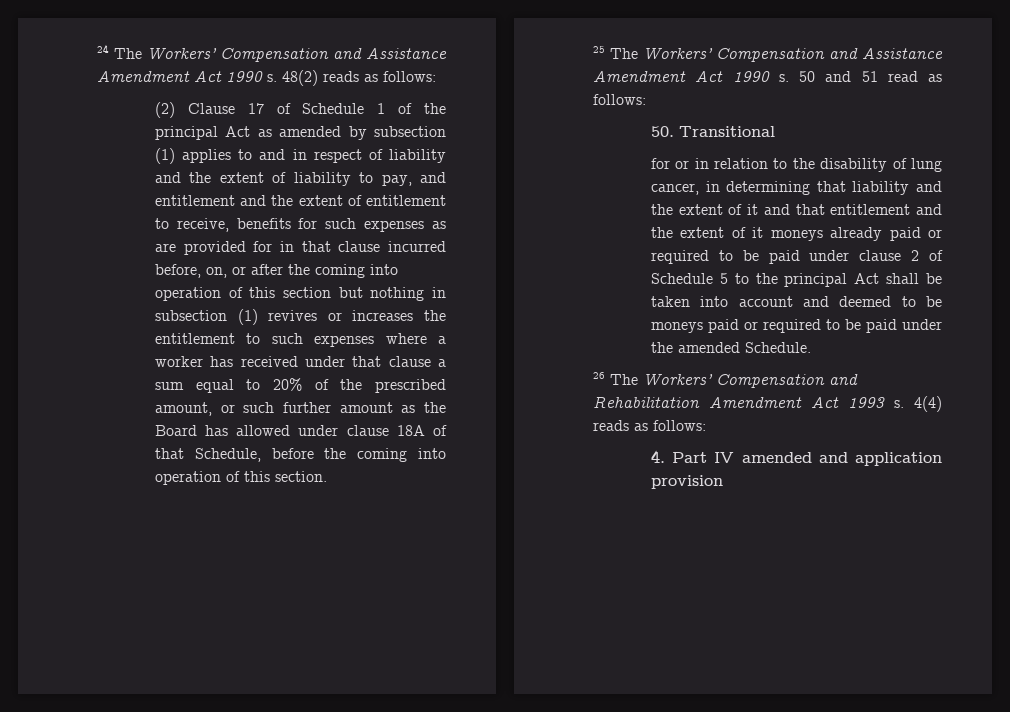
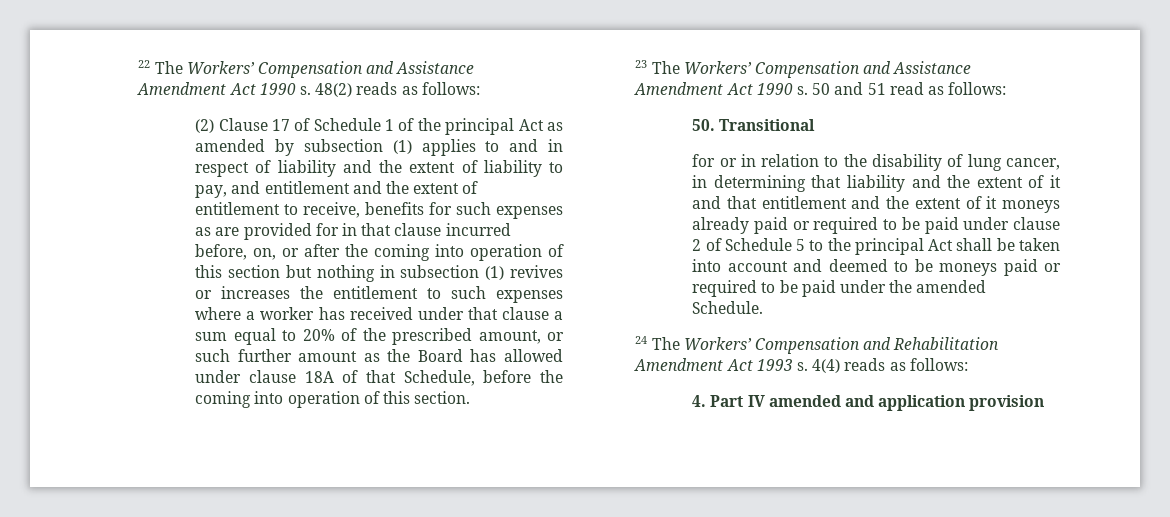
[96,44,109,53] 24 -> [138,60,151,68] 22
[592,46,605,53] 25 -> [635,60,648,68] 23
[592,372,605,379] 26 -> [635,336,648,344] 24

